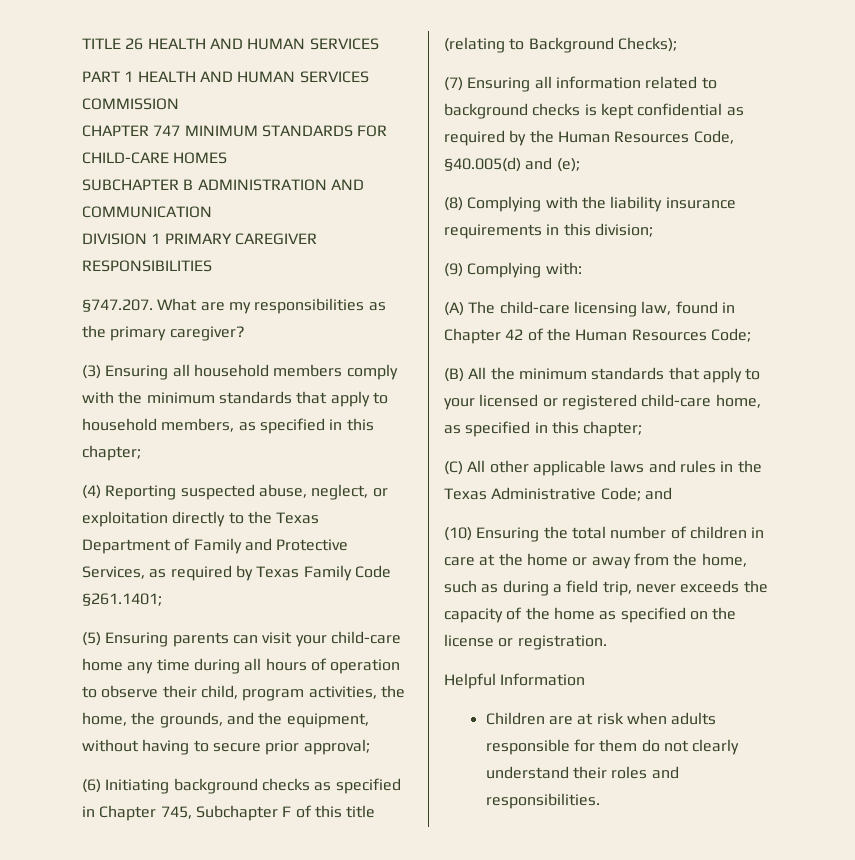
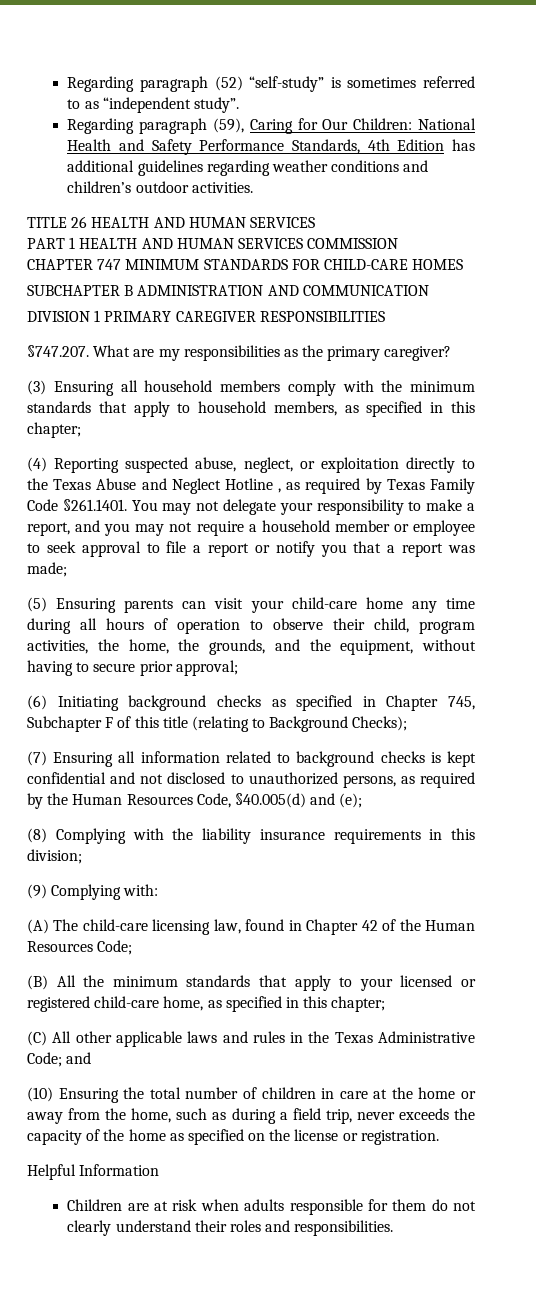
(82, 43) none -> [67,76,475,92] [67,97,239,113] [67,118,476,134] [67,139,475,155] [67,160,429,176] [67,181,253,193] Regarding paragraph (52) “self-study” is sometimes referred to as “independent study”. // Regarding paragraph (59), Caring for Our Children: National Health and Safety Performance Standards, 4th Edition has additional guidelines regarding weather conditions and children’s outdoor activities. //
[82,538,349,554] [82,566,145,579] Department of Family and Protective Services, -> [96,478,282,494] Abuse and Neglect Hotline ,
[82,593,162,606] §261.1401; -> [62,499,476,515] [27,520,475,536] [27,541,476,557] [27,562,67,577] §261.1401. You may not delegate your responsibility to make a report, and you may not require a household member or employee to seek approval to file a report or notify you that a report was made;
(723, 109) none -> [110,772,396,788] and not disclosed to unauthorized persons,

